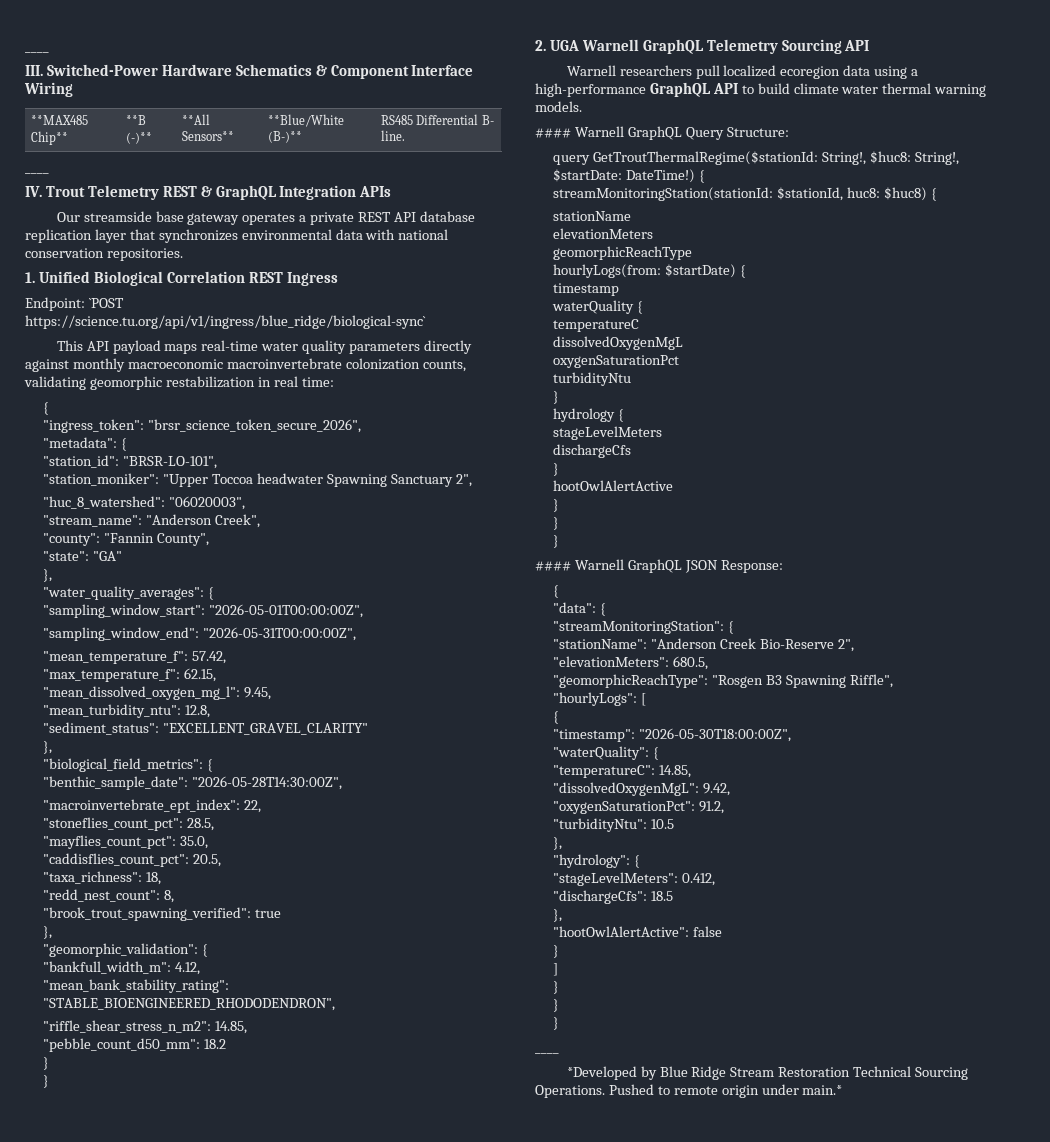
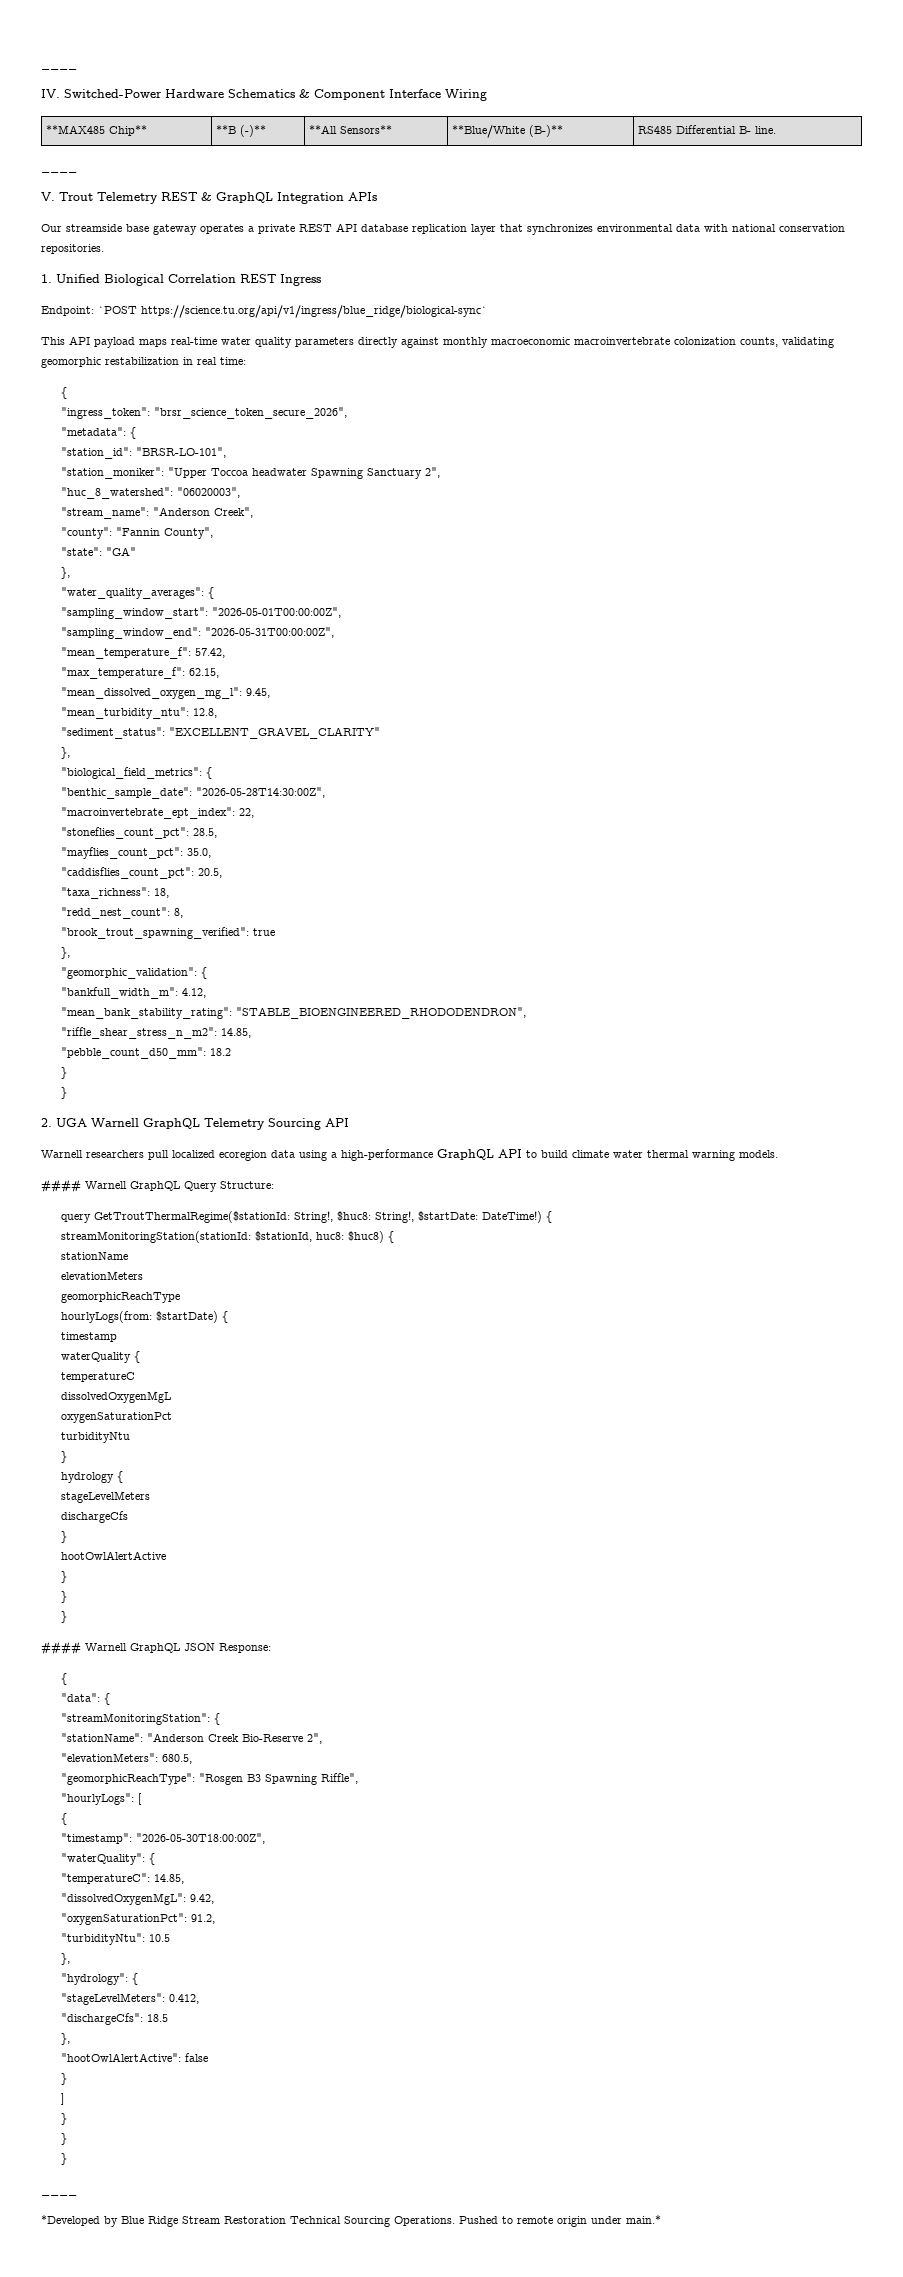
[25,51,49,53] [25,65,43,76] ____ // III. -> [41,67,77,70] [41,89,60,98] ____ // IV.
[25,186,42,197] IV. -> [41,192,55,201] V.

